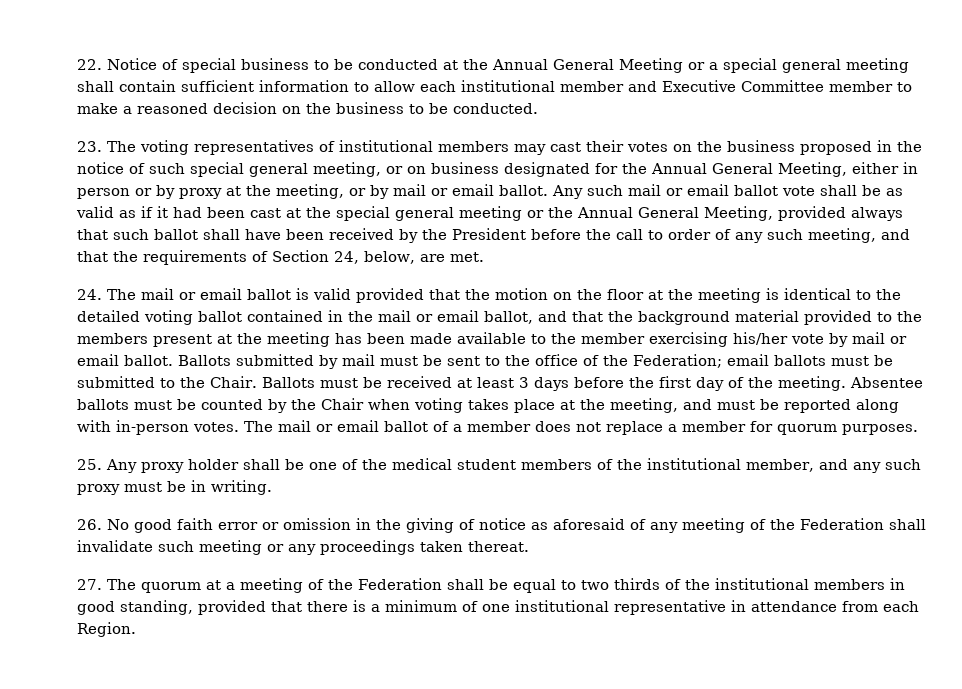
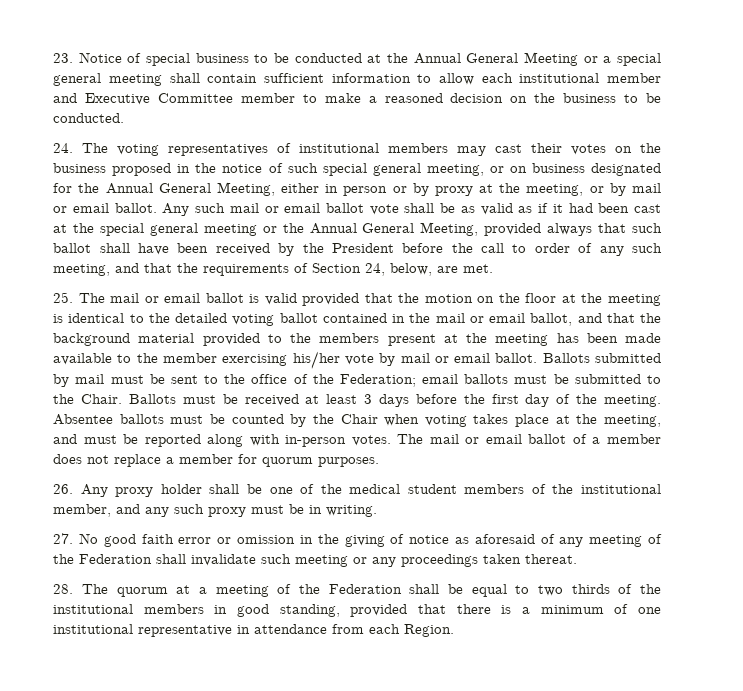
[77,59,103,70] 22. -> [53,53,74,63] 23.
[77,141,103,152] 23. -> [53,143,74,153] 24.
[77,289,103,300] 24. -> [53,292,74,303] 25.
[77,459,103,470] 25. -> [53,484,74,494] 26.
[77,519,103,530] 26. -> [53,533,74,544] 27.
[77,579,103,590] 27. -> [53,584,74,594] 28.

